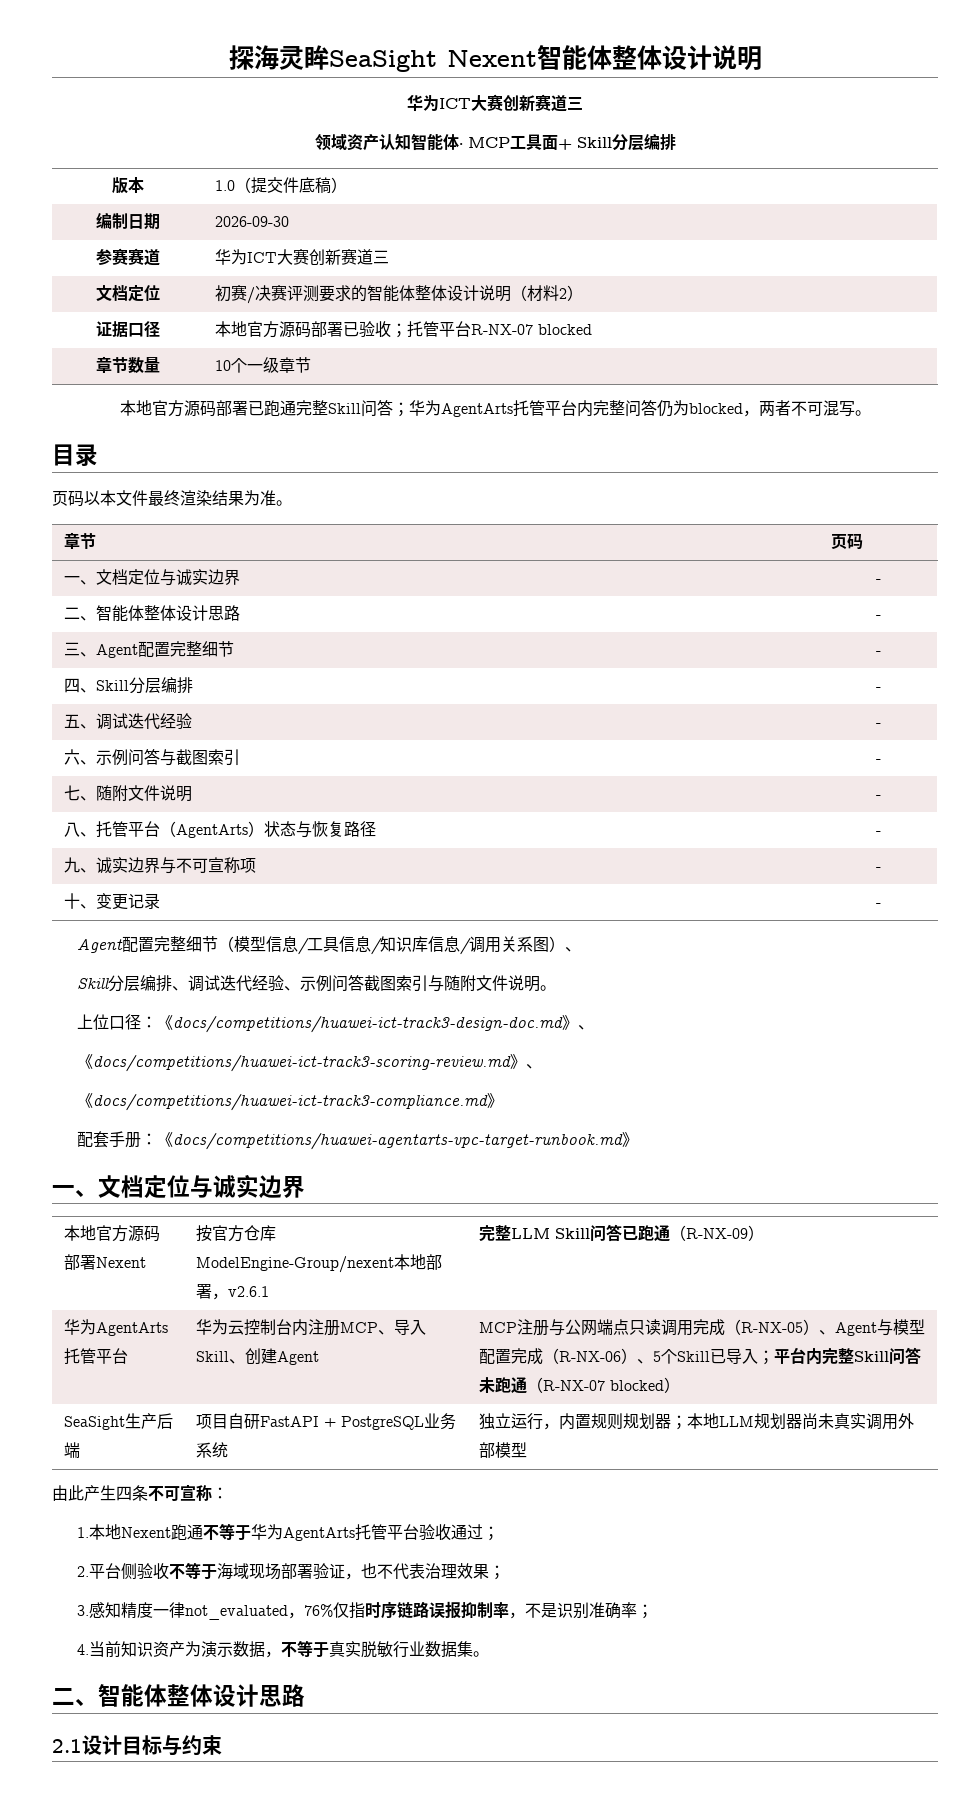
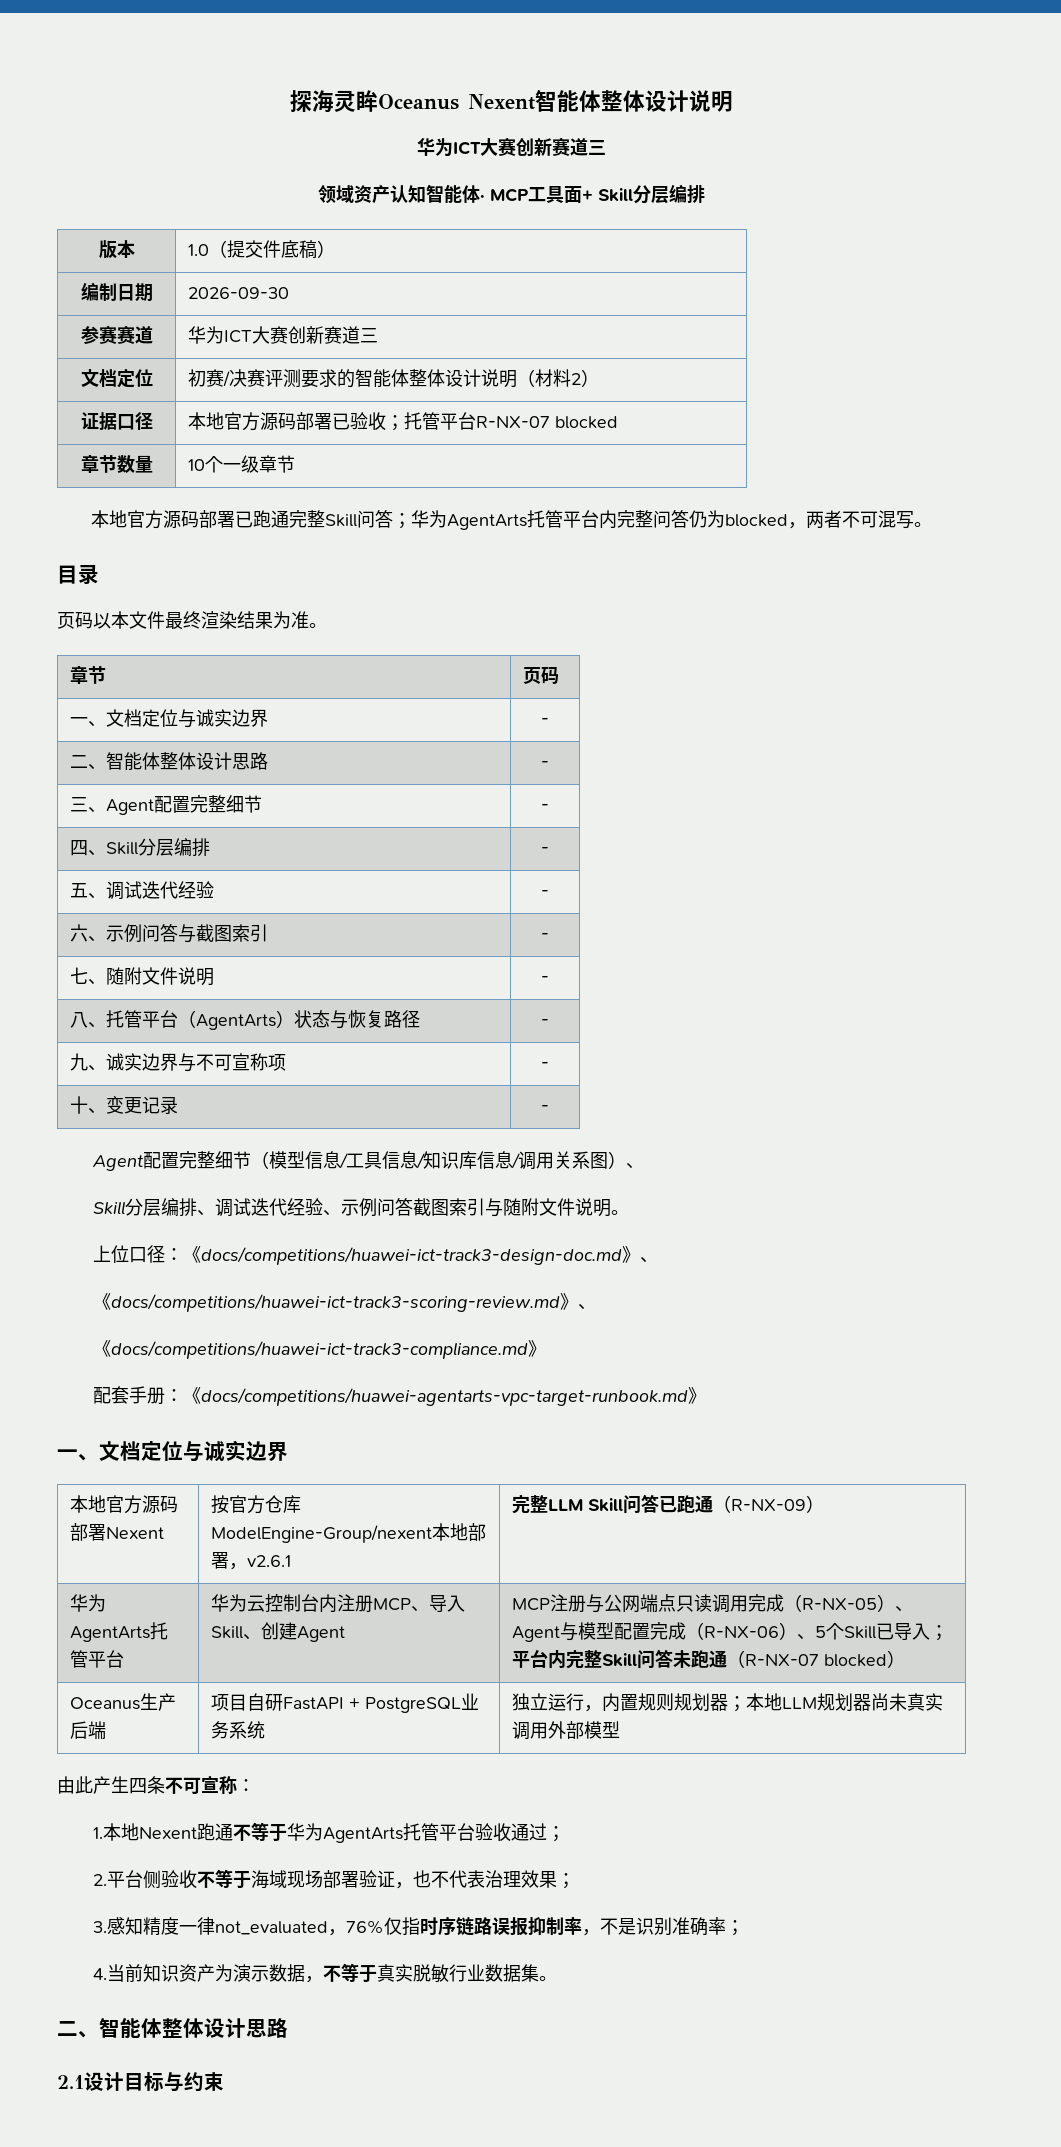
[328,50,437,72] SeaSight -> [378,94,459,110] Oceanus
[63,1416,125,1430] SeaSight -> [70,1697,141,1710] Oceanus

